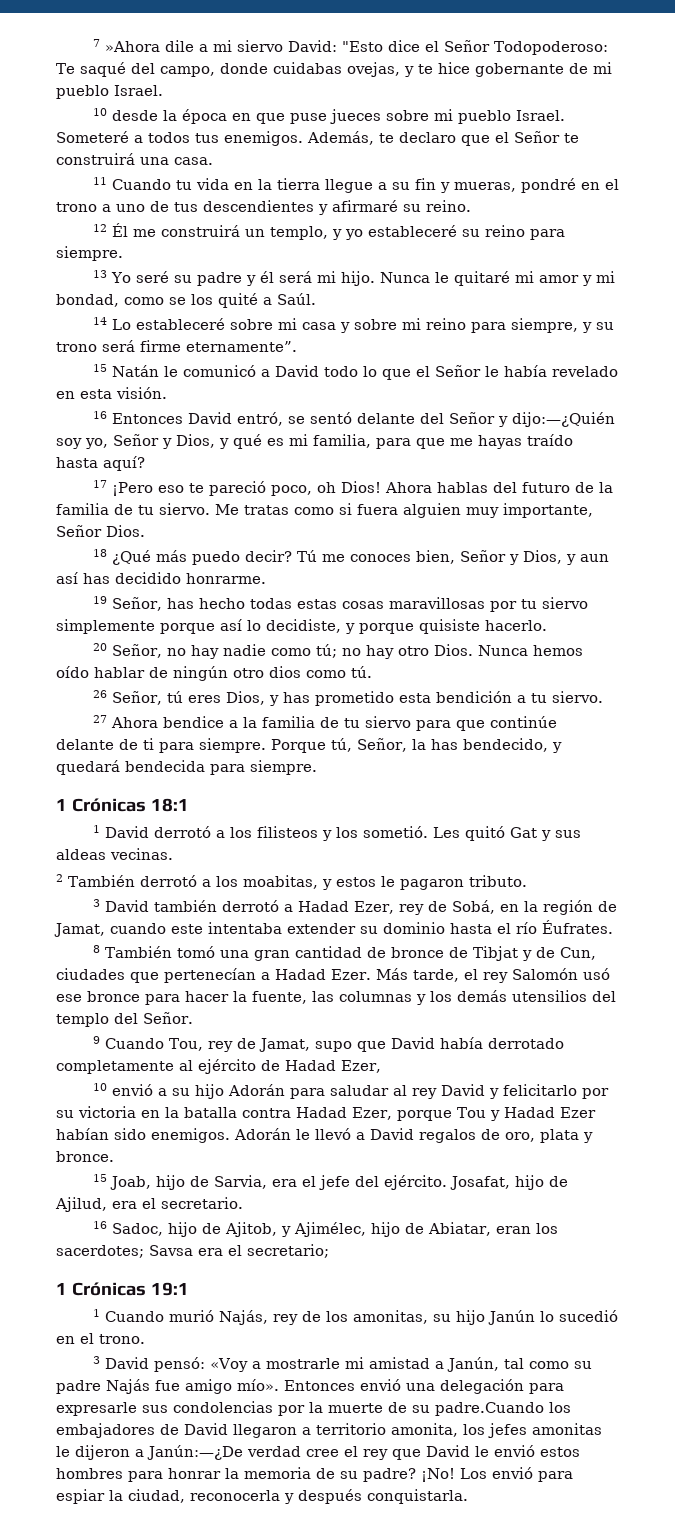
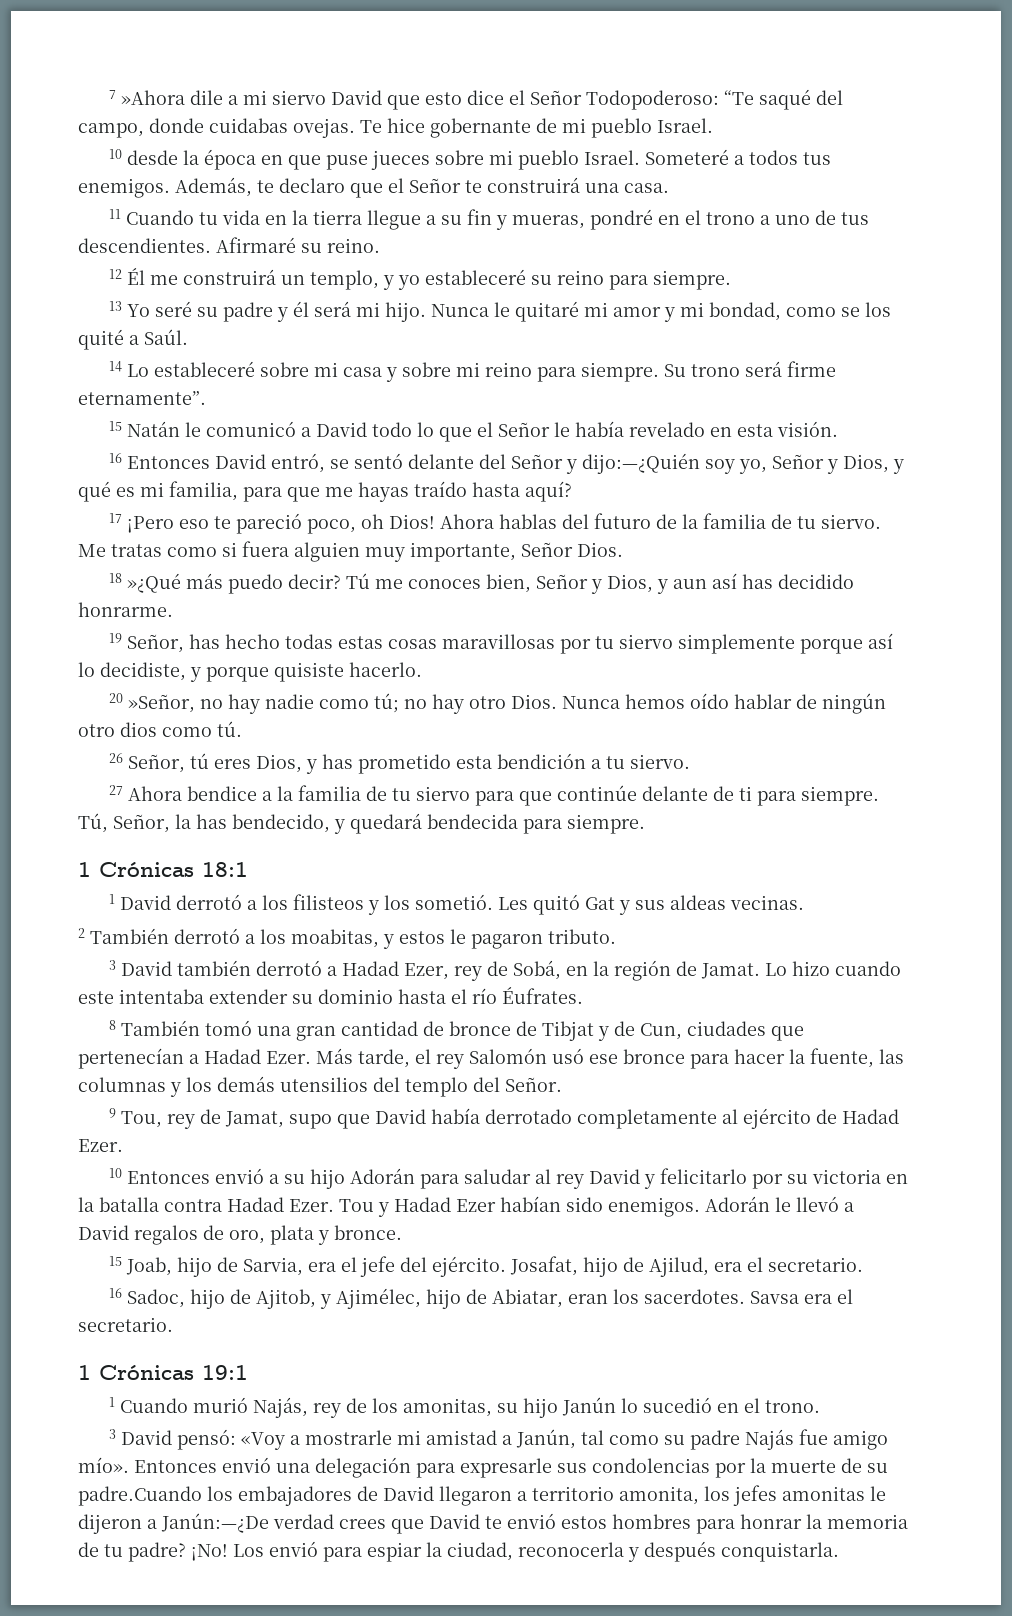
[287,40,383,52] David: "Esto -> [331,90,463,110] David que esto
[56,63,75,74] Te -> [724,90,755,105] “Te
[346,62,433,77] ovejas, y te -> [293,118,382,138] ovejas. Te
[203,200,398,215] descendientes y afirmaré -> [78,237,296,253] descendientes. Afirmaré
[510,318,614,333] siempre, y su -> [581,362,687,382] siempre. Su
[111,550,151,565] ¿Qué -> [127,573,182,593] »¿Qué
[111,644,162,658] Señor, -> [128,694,196,713] »Señor,
[271,738,352,753] Porque tú, -> [78,813,108,833] Tú,
[54,923,105,937] Jamat, -> [701,961,831,979] Jamat. Lo hizo
[104,1038,164,1049] Cuando -> (117, 1113) none
[341,1060,381,1073] [92,1083,107,1091] Ezer, // 10 -> [78,1139,123,1152] [109,1168,211,1184] Ezer. // 10 Entonces
[352,1107,452,1121] Ezer, porque -> [289,1199,334,1212] Ezer.
[56,1245,144,1258] sacerdotes; -> [644,1289,746,1304] sacerdotes.
[247,1244,329,1258] secretario; -> [78,1317,173,1332] secretario.
[306,1445,489,1460] cree el rey que David le -> [339,1514,502,1534] crees que David te
[340,1471,358,1479] su -> [104,1544,123,1557] tu

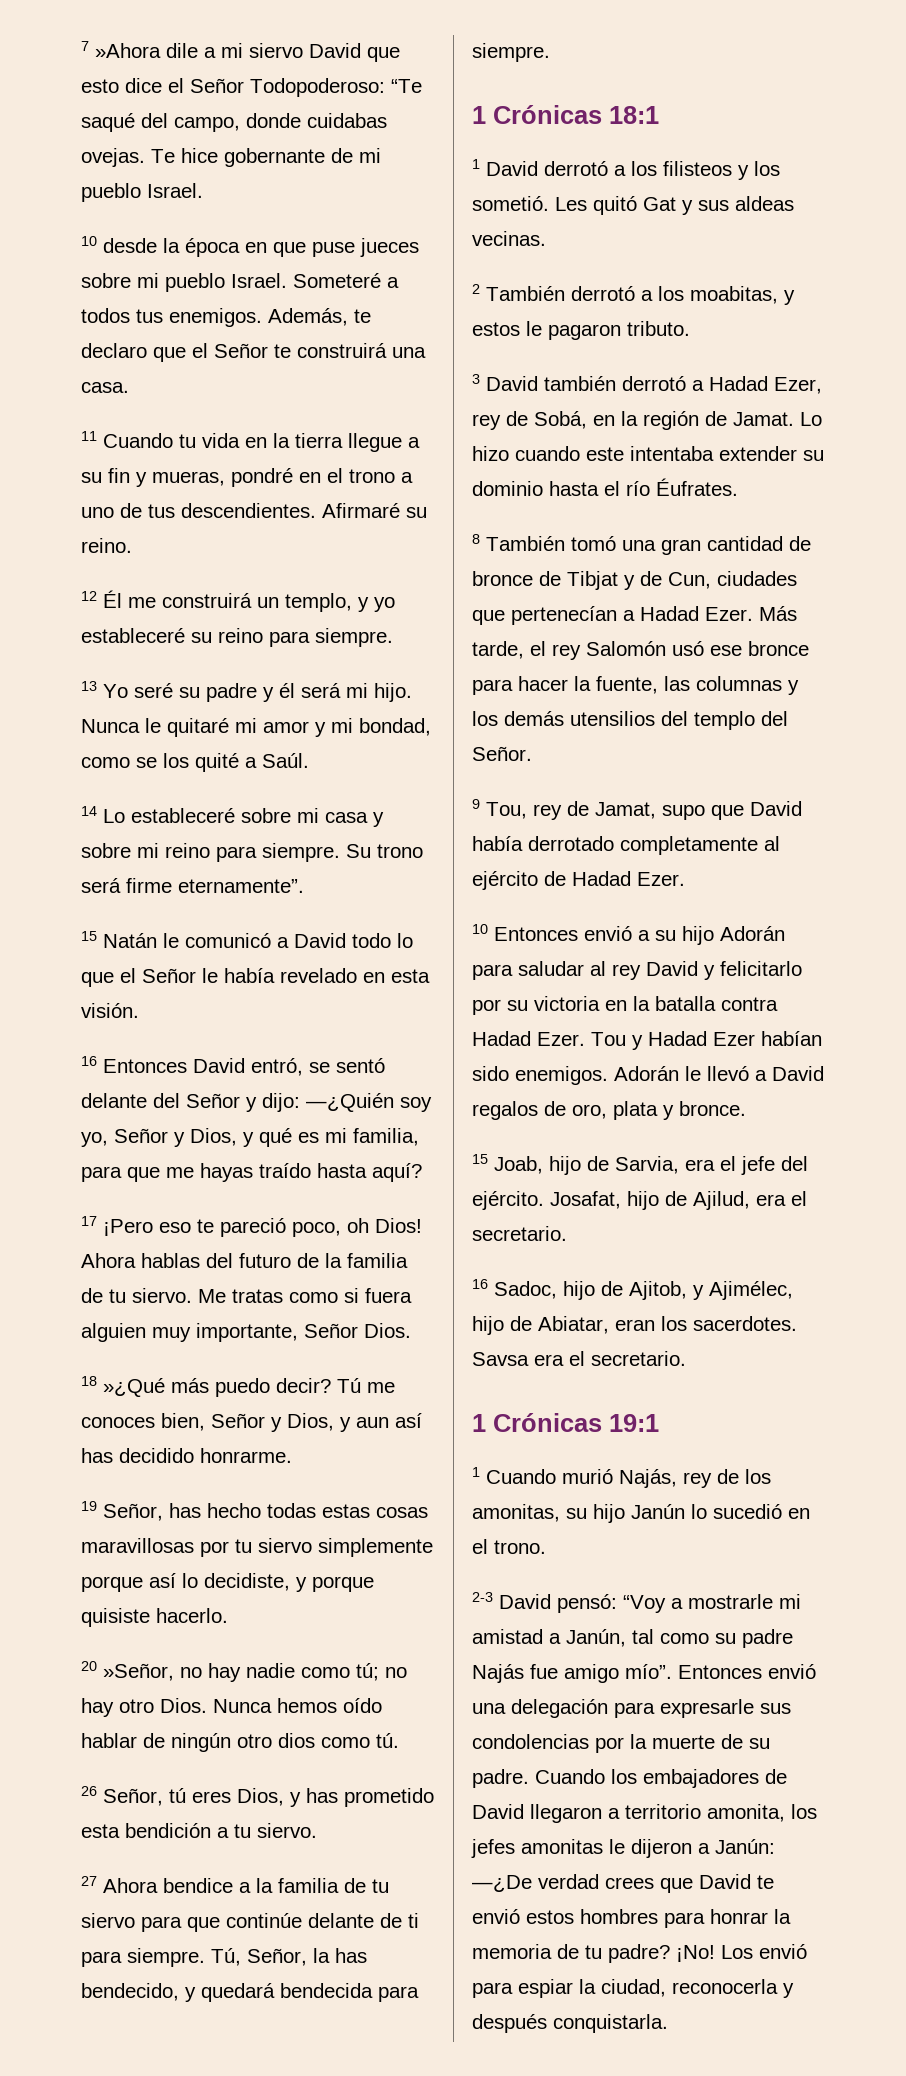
[582,453,701,474] dijo:—¿Quién -> [262,1093,394,1112] dijo: —¿Quién
[109,1429,117,1439] 3 -> [472,1592,493,1602] 2-3
[241,1432,286,1450] «Voy -> [623,1595,666,1613] “Voy
[78,1457,129,1473] mío». -> [625,1664,672,1679] mío”.
[78,1486,202,1506] padre.Cuando -> [472,1769,605,1788] padre. Cuando
[161,1513,269,1533] Janún:—¿De -> [715,1839,775,1854] [472,1875,532,1892] Janún: —¿De

